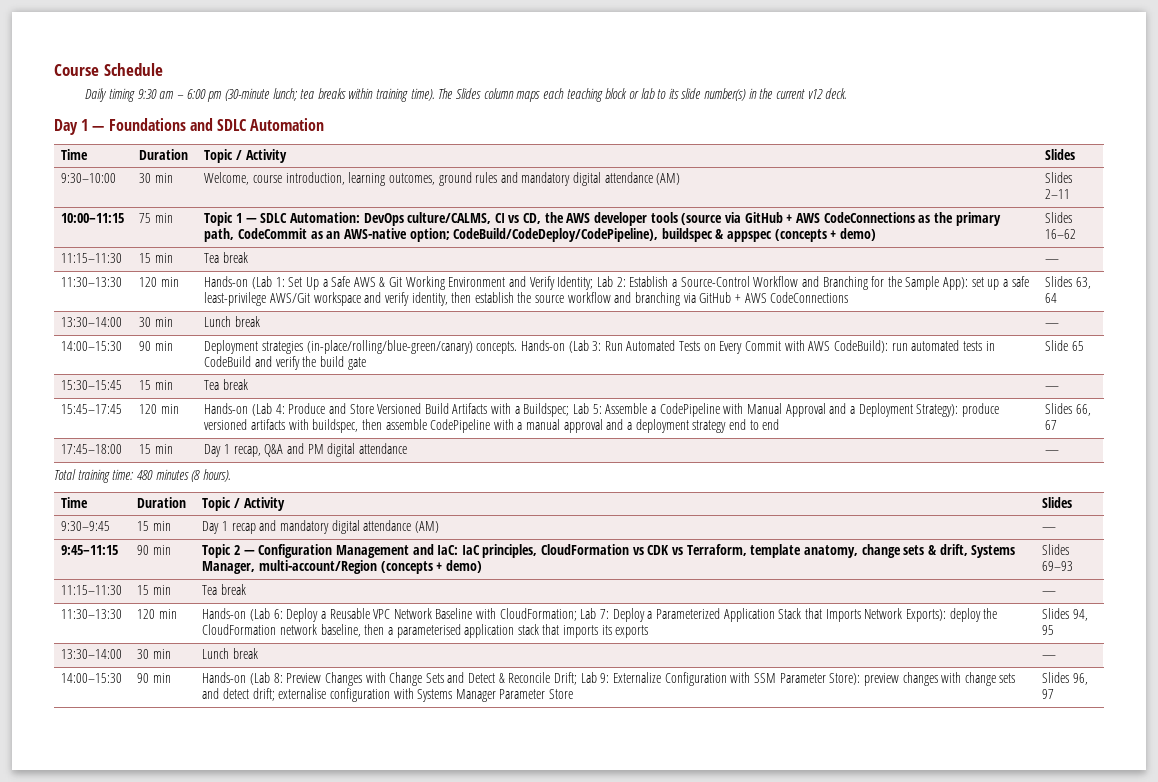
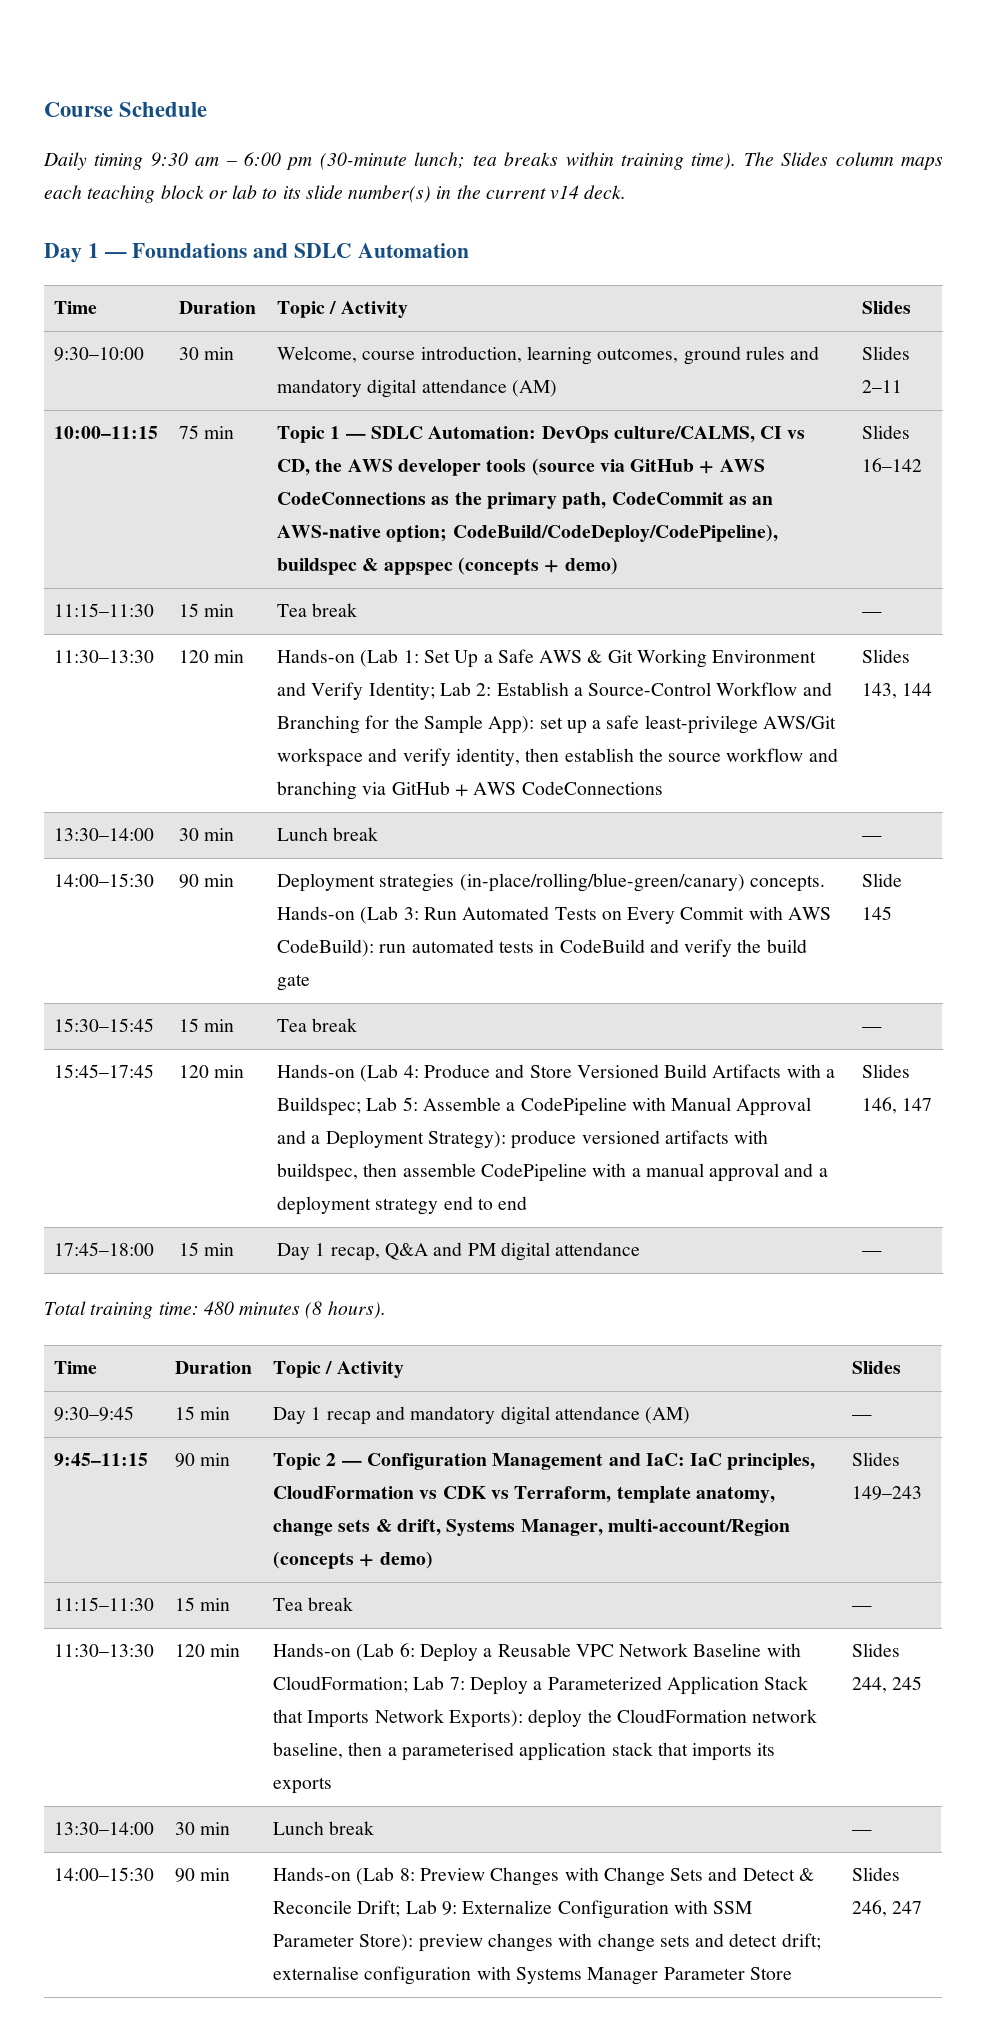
[807,89,823,99] v12 -> [550,185,580,199] v14
[1045,229,1077,239] 16–62 -> [862,458,923,472] 16–142
[1075,277,1091,289] [1045,293,1058,303] 63, 64 -> [862,683,933,699] 143, 144
[1071,341,1084,351] 65 -> [862,906,893,920] 145
[1075,404,1091,416] [1045,420,1058,430] 66, 67 -> [862,1097,933,1114] 146, 147
[1042,561,1074,571] 69–93 -> [852,1486,923,1500] 149–243
[1072,609,1088,621] [1042,625,1055,635] 94, 95 -> [852,1676,923,1693] 244, 245
[1072,673,1088,685] [1042,689,1055,699] 96, 97 -> [852,1900,923,1917] 246, 247

